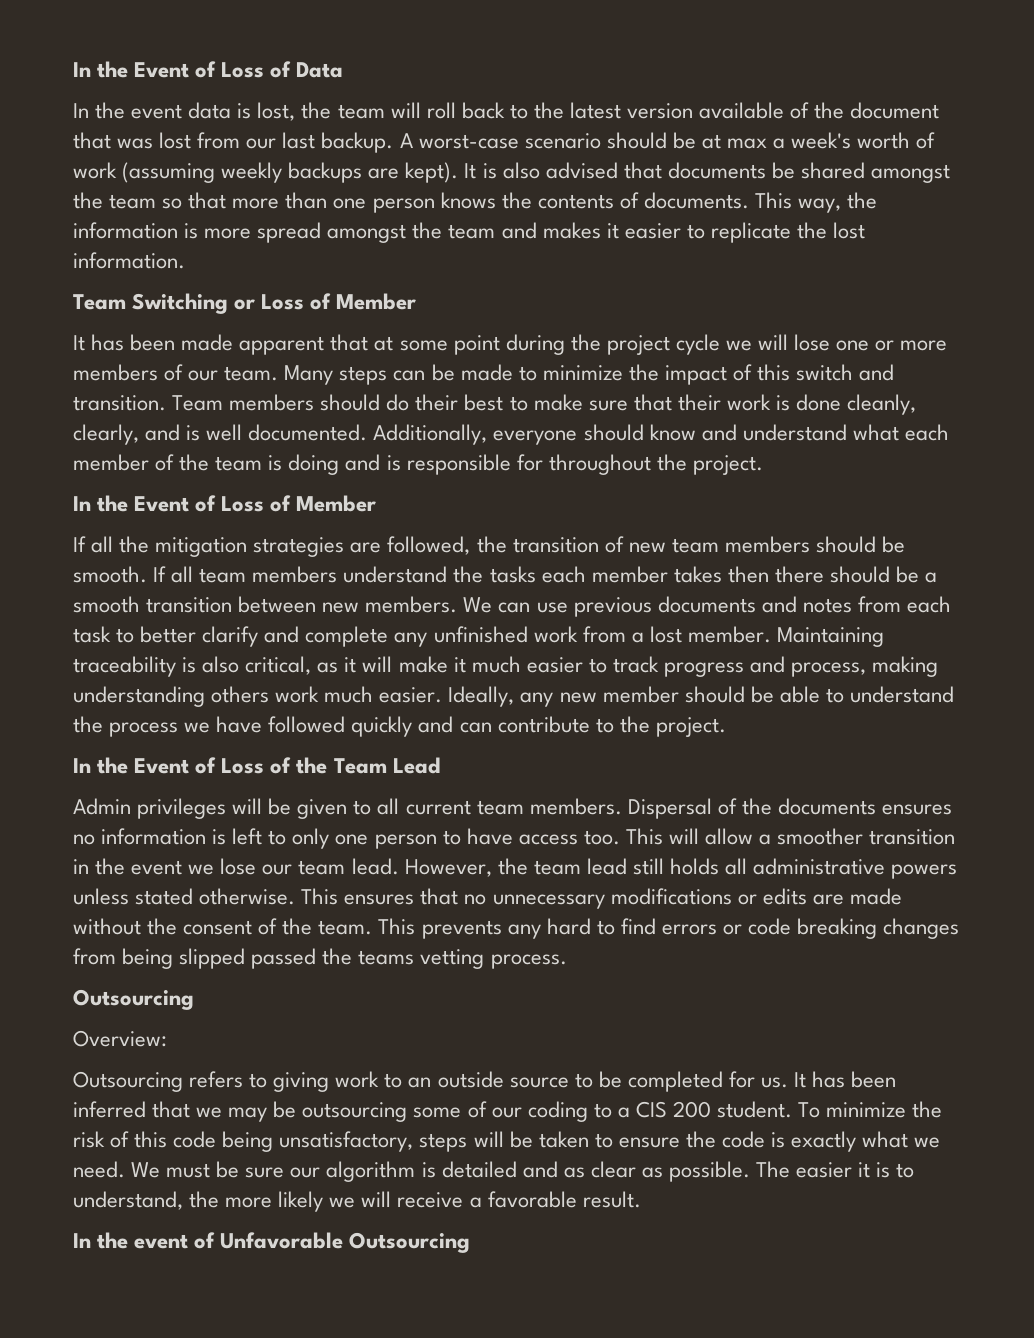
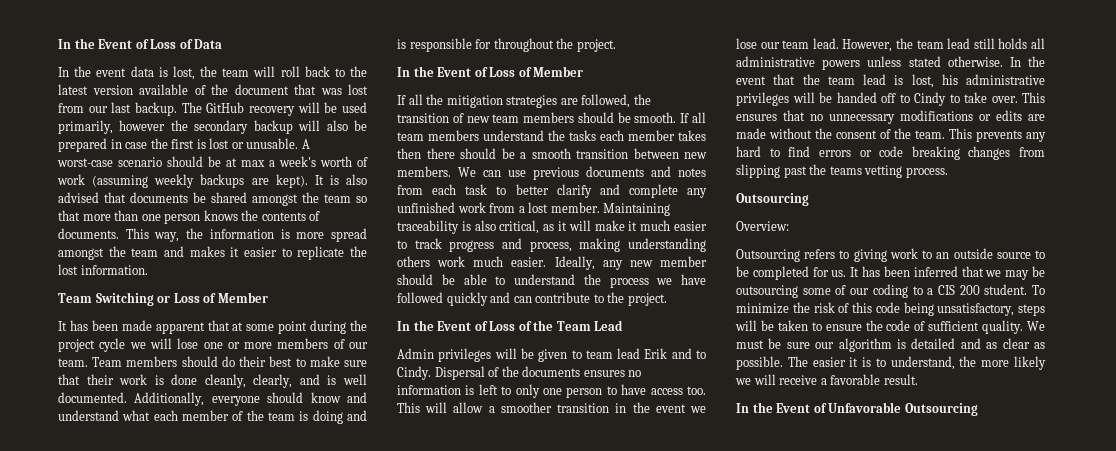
(394, 142) none -> [181,102,367,116] [58,120,367,134] [58,138,299,152] The GitHub recovery will be used primarily, however the secondary backup will also be prepared in case the first is lost or unusable.
[284,364,895,385] [73,395,166,411] Many steps can be made to minimize the impact of this switch and transition. -> (88, 362) none
[377,798,622,815] all current team members. -> [585,348,706,359] [397,366,431,380] team lead Erik and to Cindy.
(296, 896) none -> [1009,56,1045,67] [736,74,1045,88] [736,92,1018,106] In the event that the team lead is lost, his administrative privileges will be handed off to Cindy to take over.
[122,948,317,969] being slipped passed -> [736,164,807,178] slipping past
[771,1131,941,1152] [73,1161,125,1178] is exactly what we need. -> [914,320,1024,334] of sufficient quality.
[134,1234,189,1249] event -> [776,403,811,413] Event

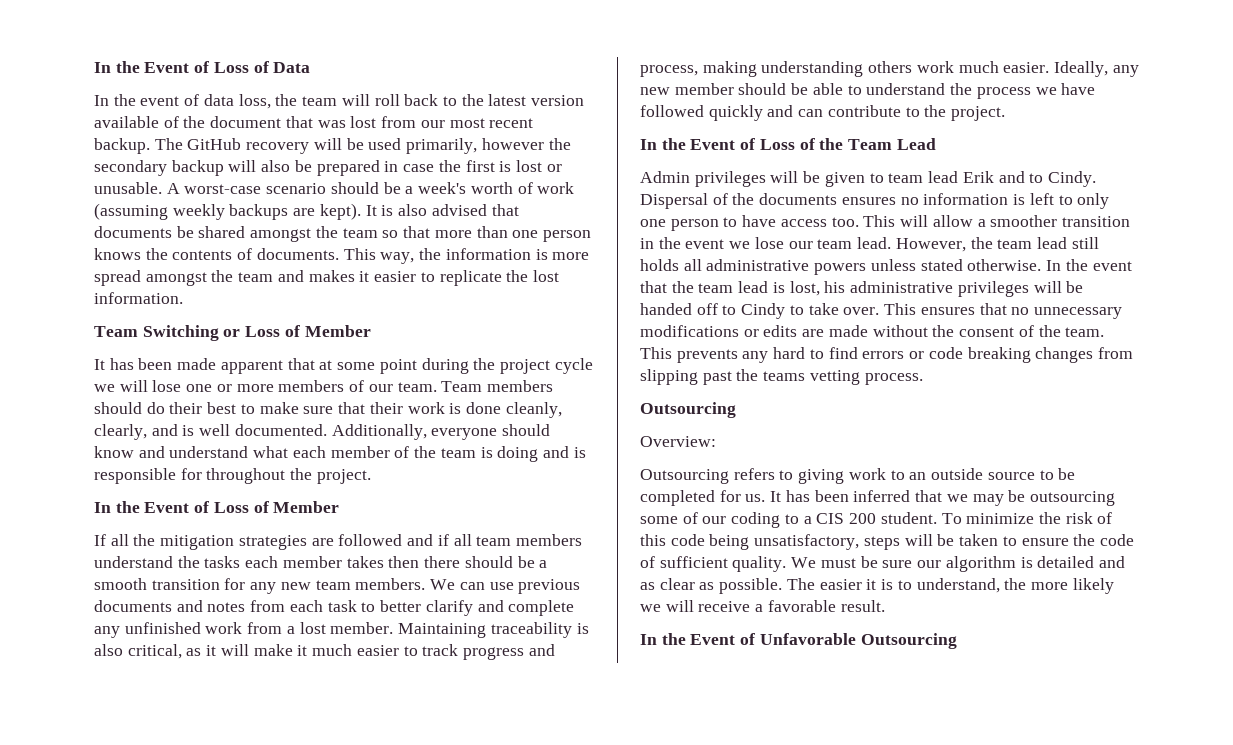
[130,66,195,80] data is lost, -> [184,94,271,109] of data loss,
[111,102,132,113] last -> [449,118,534,128] most recent
[226,158,265,167] at max -> (401, 188) none
[581,94,651,108] [397,112,690,123] followed, the transition of new team members should be smooth. If -> [338,534,449,546] followed and if
[633,148,707,159] between new -> [224,578,351,594] for any new team

